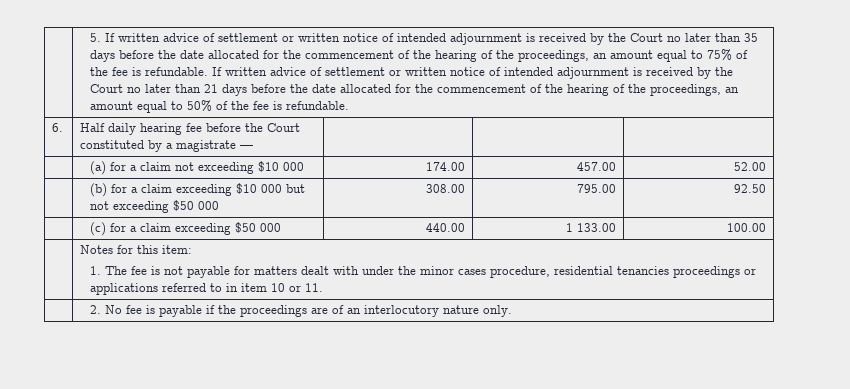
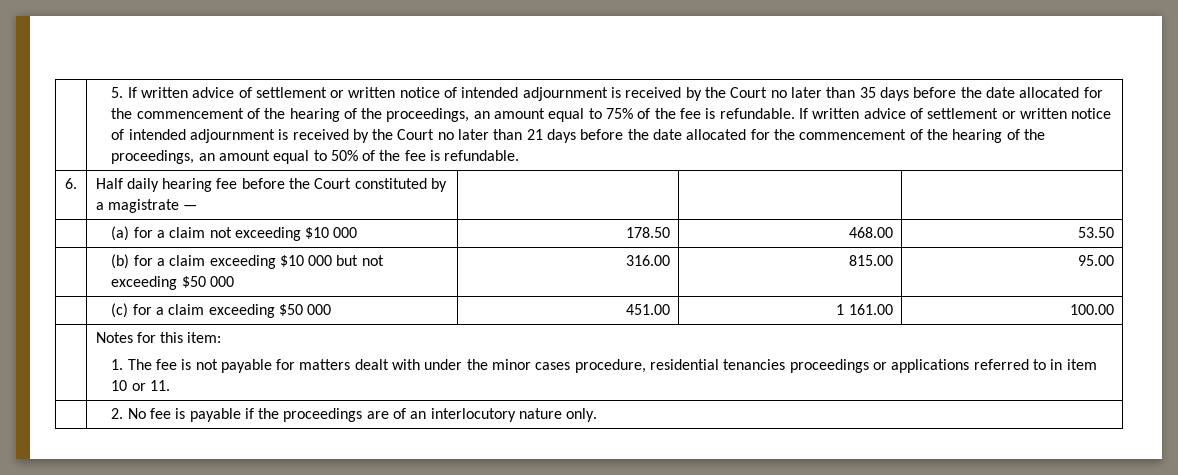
[425,162,465,171] [576,162,616,171] [733,162,766,171] 174.00 | 457.00 | 52.00 -> [625,227,670,238] [848,227,893,238] [1077,227,1114,238] 178.50 | 468.00 | 53.50
[425,184,465,193] [576,184,616,193] [733,184,766,193] 308.00 | 795.00 | 92.50 -> [625,255,670,266] [848,255,893,266] [1077,255,1114,266] 316.00 | 815.00 | 95.00
[425,223,465,232] [565,223,616,232] 440.00 | 1 133.00 -> [625,304,670,315] [836,304,893,315] 451.00 | 1 161.00

